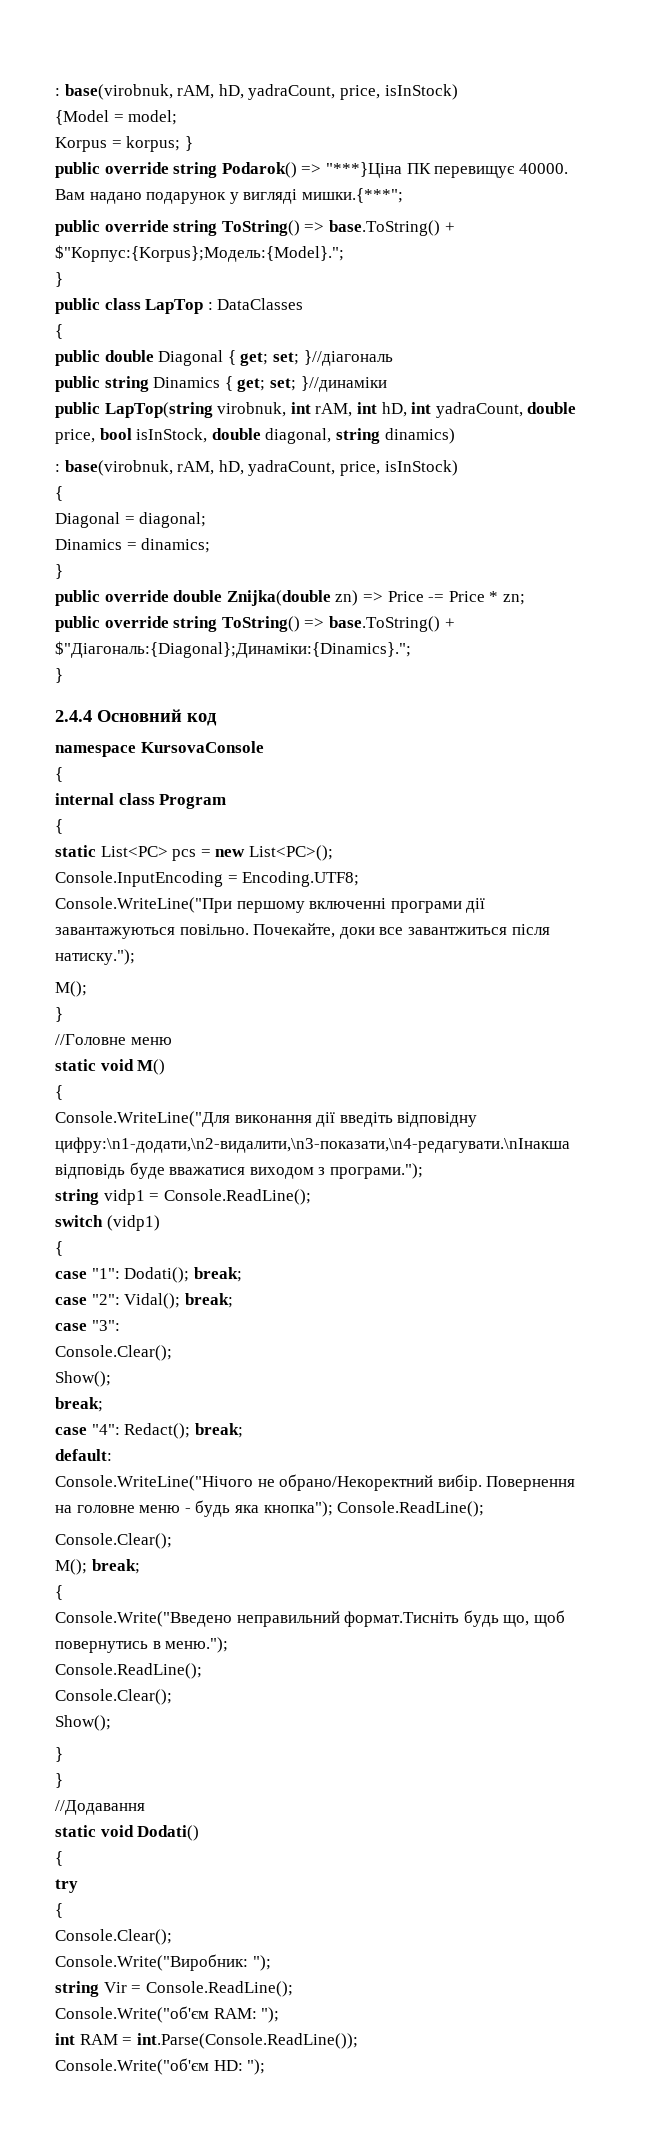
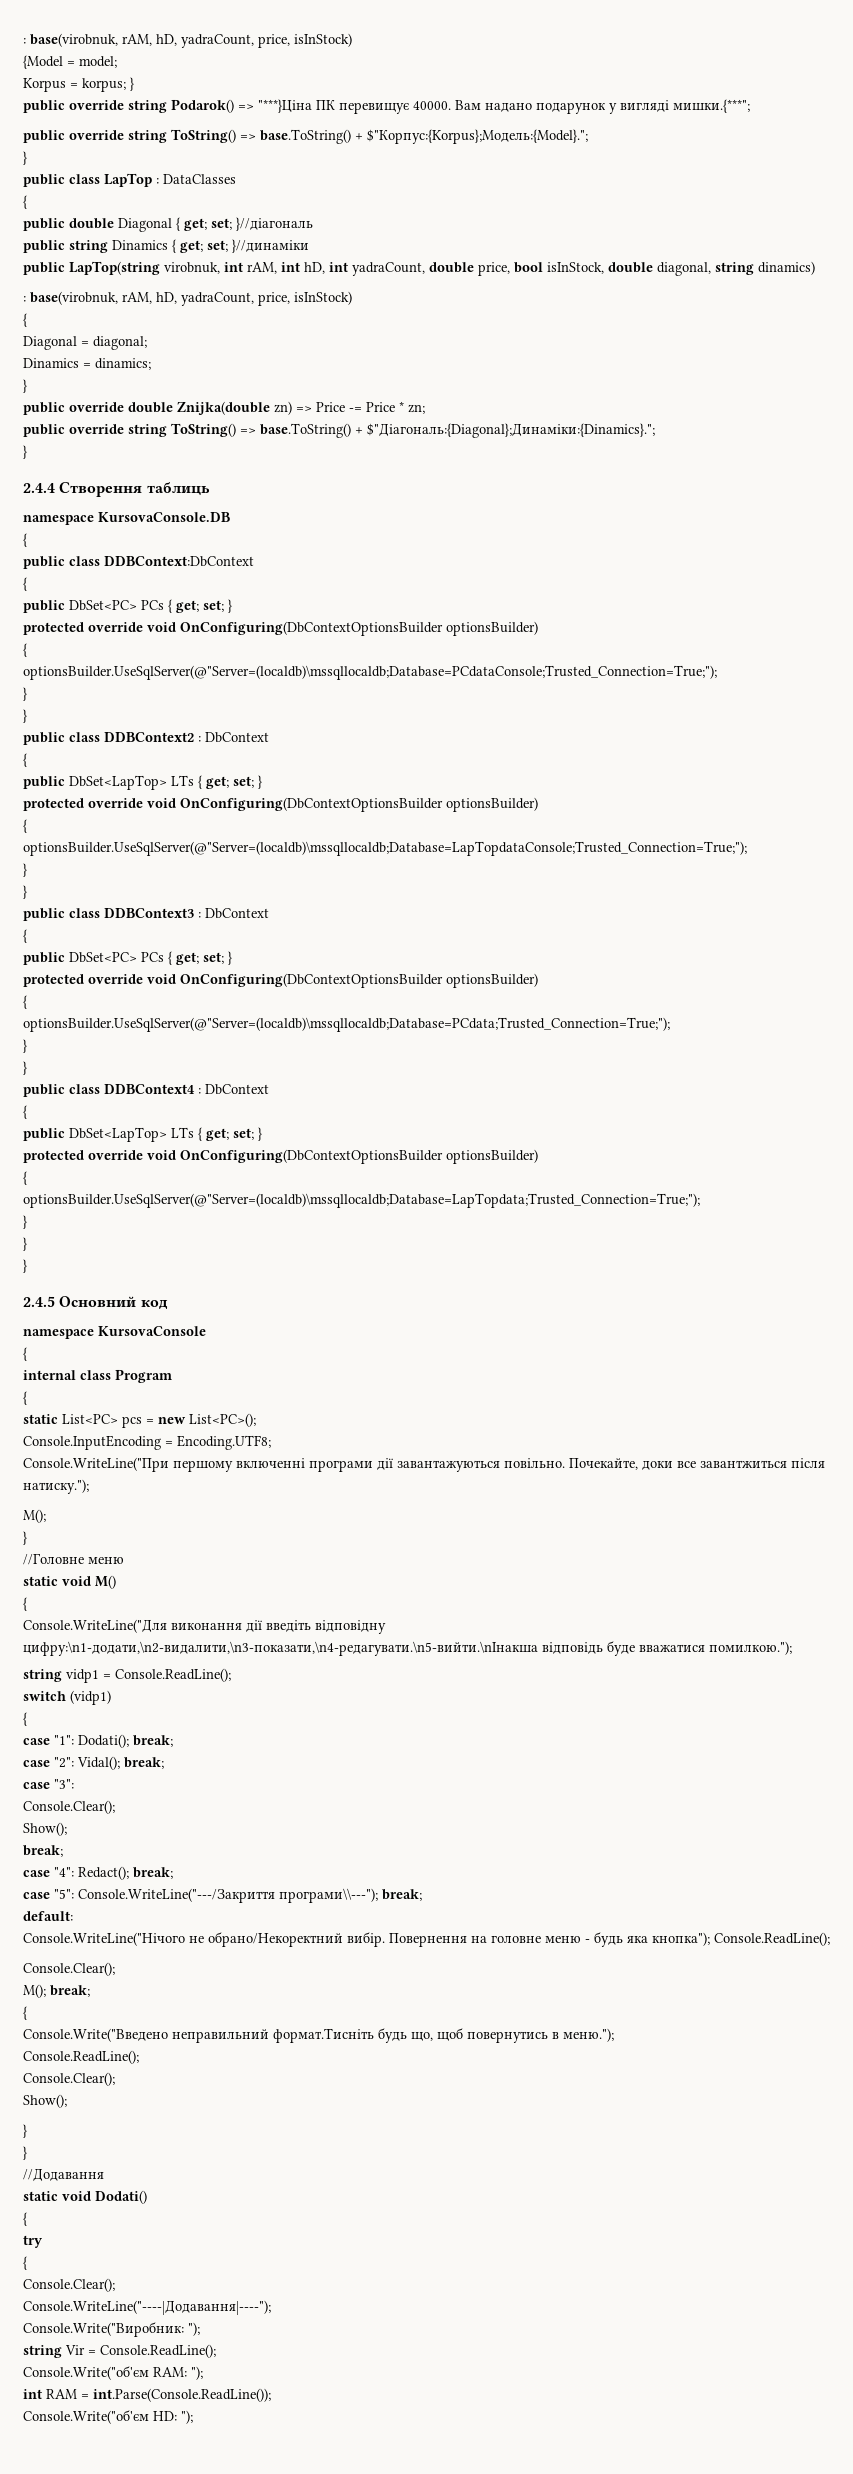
(92, 716) none -> [59,482,210,497] [23,512,230,525] [23,533,27,547] [23,556,254,569] [23,577,27,591] [23,599,232,613] [23,621,538,636] [23,643,27,657] [23,665,717,680] [23,687,27,701] [23,709,27,723] [23,732,269,745] [23,753,27,767] [23,775,262,790] [23,797,538,812] [23,819,27,833] [23,841,747,856] [23,863,27,877] [23,885,27,899] [23,908,269,921] [23,929,27,943] [23,951,232,965] [23,973,538,988] [23,995,27,1009] [23,1017,670,1032] [23,1039,27,1053] [23,1061,27,1075] [23,1084,269,1097] [23,1105,27,1119] [23,1127,262,1142] [23,1149,538,1164] [23,1171,27,1185] [23,1193,700,1208] [23,1215,27,1229] [23,1237,27,1251] [23,1259,27,1273] [23,1296,55,1307] Створення таблиць // namespace KursovaConsole.DB // { // public class DDBContext:DbContext // { // public DbSet<PC> PCs { get; set; } // protected override void OnConfiguring(DbContextOptionsBuilder optionsBuilder) // { // optionsBuilder.UseSqlServer(@"Server=(localdb)\mssqllocaldb;Database=PCdataConsole;Trusted_Connection=True;"); // } // } // public class DDBContext2 : DbContext // { // public DbSet<LapTop> LTs { get; set; } // protected override void OnConfiguring(DbContextOptionsBuilder optionsBuilder) // { // optionsBuilder.UseSqlServer(@"Server=(localdb)\mssqllocaldb;Database=LapTopdataConsole;Trusted_Connection=True;"); // } // } // public class DDBContext3 : DbContext // { // public DbSet<PC> PCs { get; set; } // protected override void OnConfiguring(DbContextOptionsBuilder optionsBuilder) // { // optionsBuilder.UseSqlServer(@"Server=(localdb)\mssqllocaldb;Database=PCdata;Trusted_Connection=True;"); // } // } // public class DDBContext4 : DbContext // { // public DbSet<LapTop> LTs { get; set; } // protected override void OnConfiguring(DbContextOptionsBuilder optionsBuilder) // { // optionsBuilder.UseSqlServer(@"Server=(localdb)\mssqllocaldb;Database=LapTopdata;Trusted_Connection=True;"); // } // } // } // 2.4.5
[55,1137,570,1153] цифру:\n1-додати,\n2-видалити,\n3-показати,\n4-редагувати.\nІнакша -> [23,1641,538,1656] цифру:\n1-додати,\n2-видалити,\n3-показати,\n4-редагувати.\n5-вийти.\nІнакша
[249,1163,423,1179] виходом з програми."); -> [709,1641,792,1655] помилкою.");
(243, 1430) none -> [23,1888,422,1903] // case "5": Console.WriteLine("---/Закриття програми\\---"); break;
(172, 1937) none -> [23,2300,271,2315] // Console.WriteLine("----|Додавання|----");

